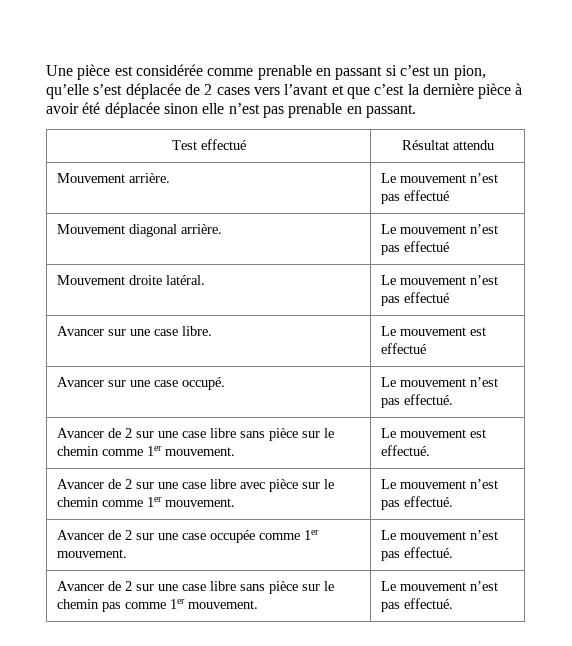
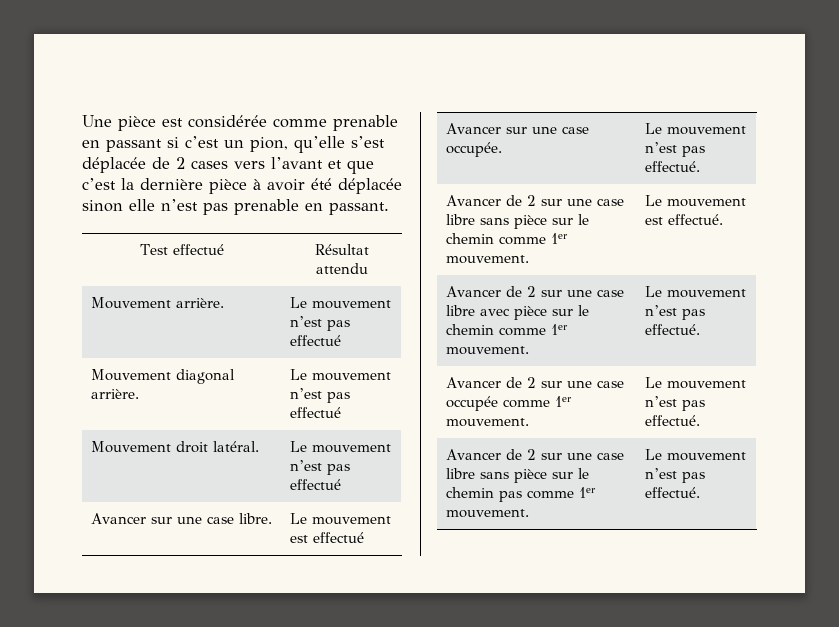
[129,275,163,285] droite -> [175,441,208,453] droit
[182,377,226,390] occupé. -> [445,142,502,157] occupée.

